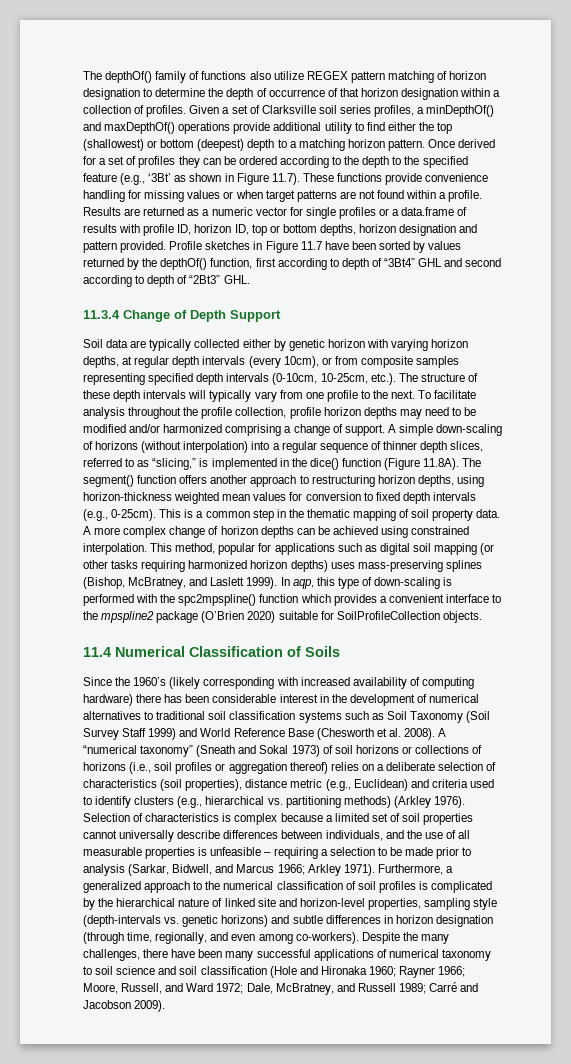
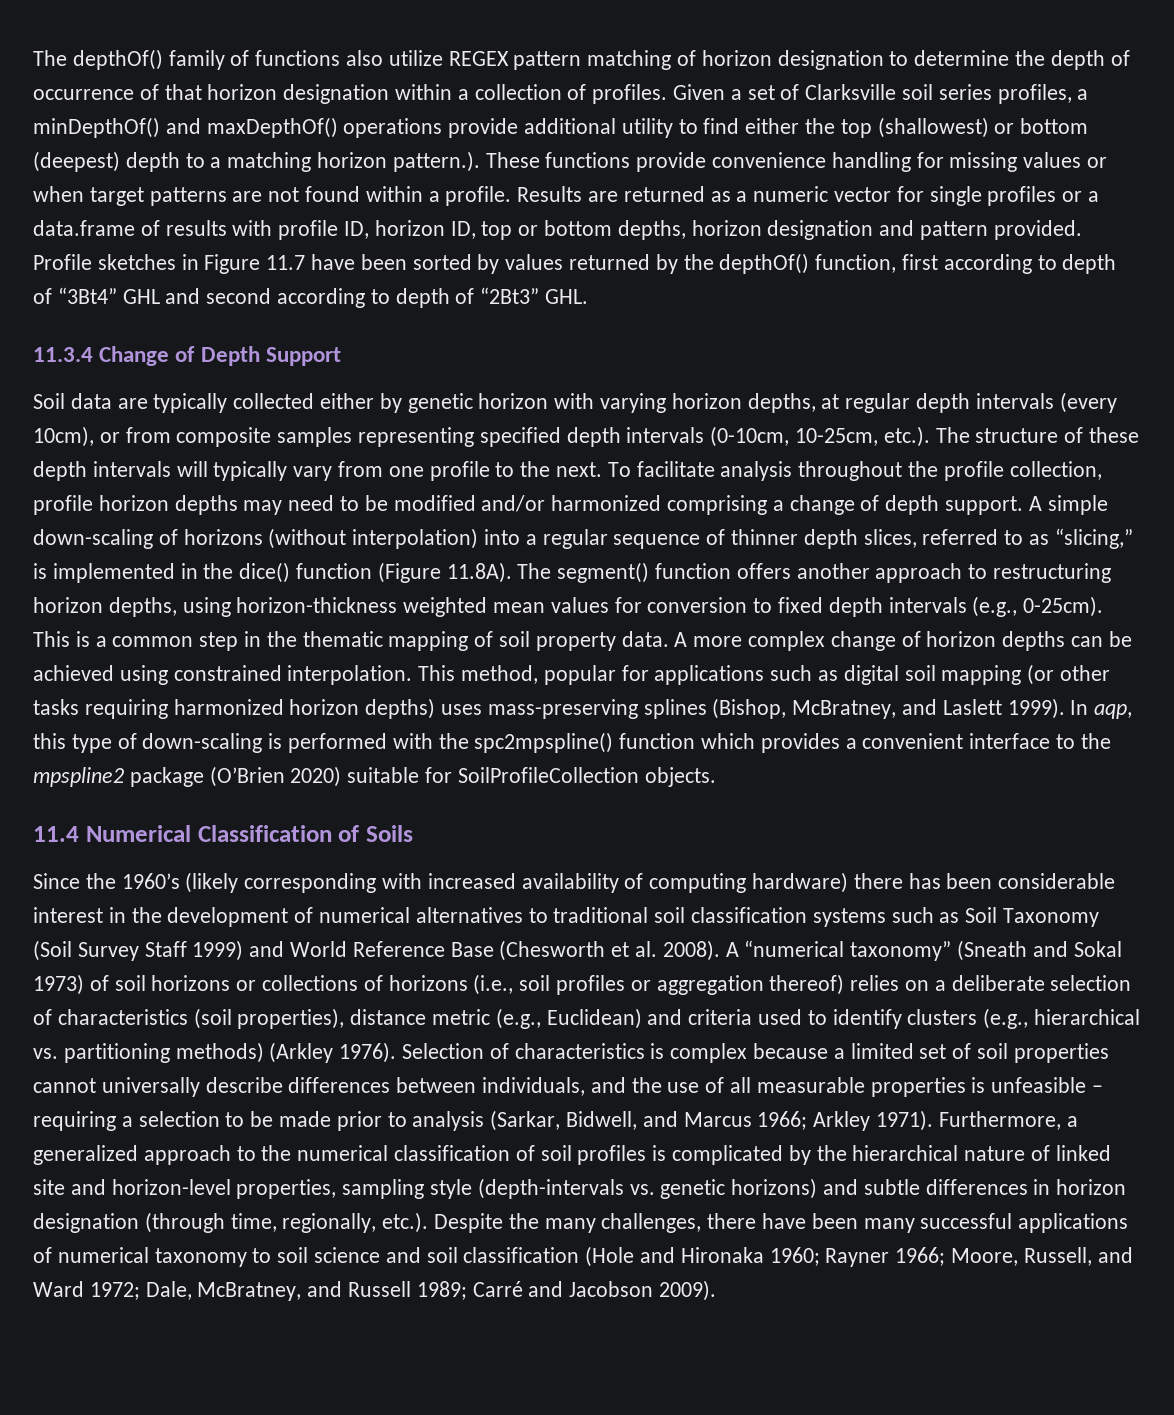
[387,139,496,151] [83,156,468,168] [83,173,300,185] pattern. Once derived for a set of profiles they can be ordered according to the depth to the specified feature (e.g., ‘3Bt’ as shown in Figure 11.7). -> [392,151,480,172] pattern.).
(343, 428) none -> [885,495,940,515] depth
[210,932,359,944] and even among co-workers). -> [382,1212,429,1233] etc.).

